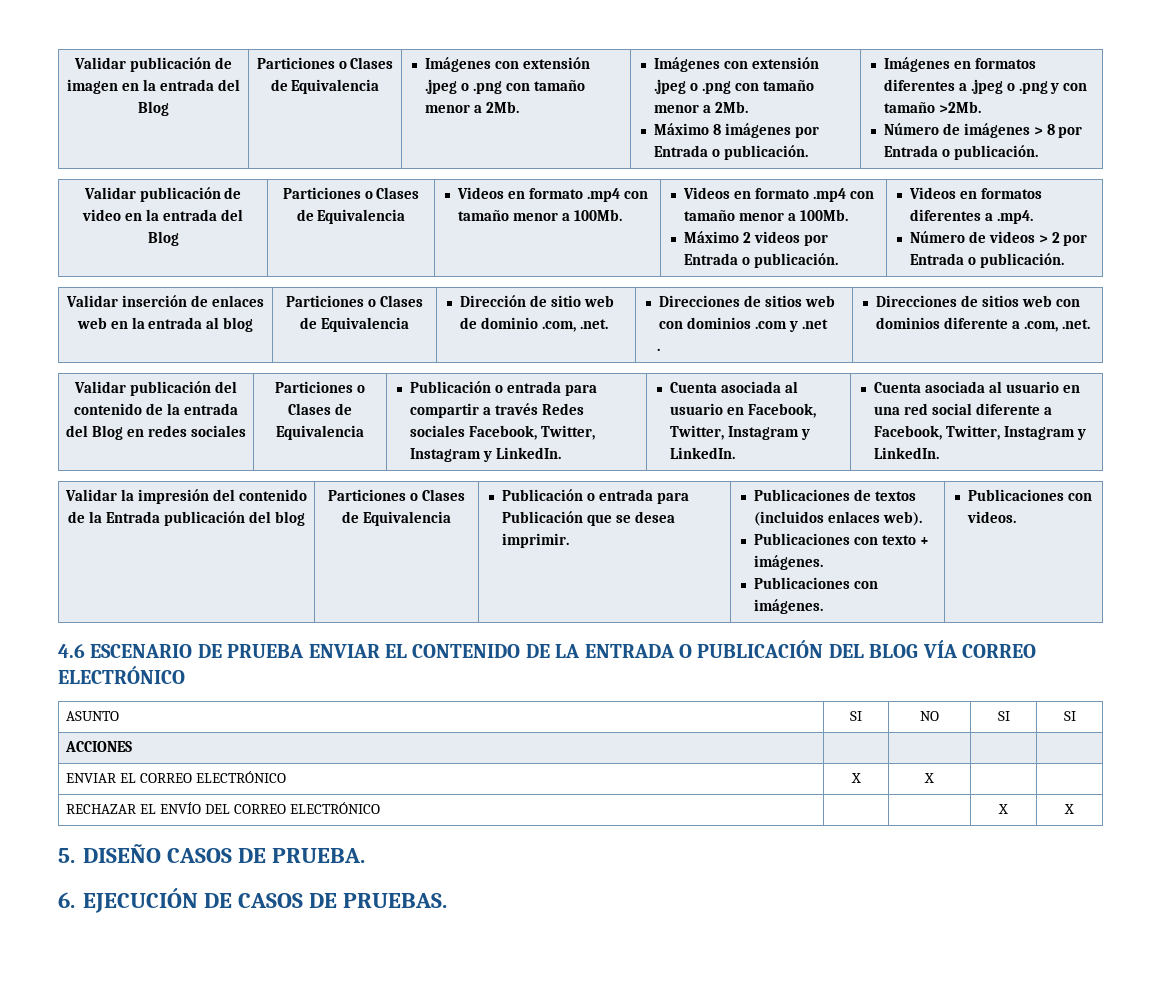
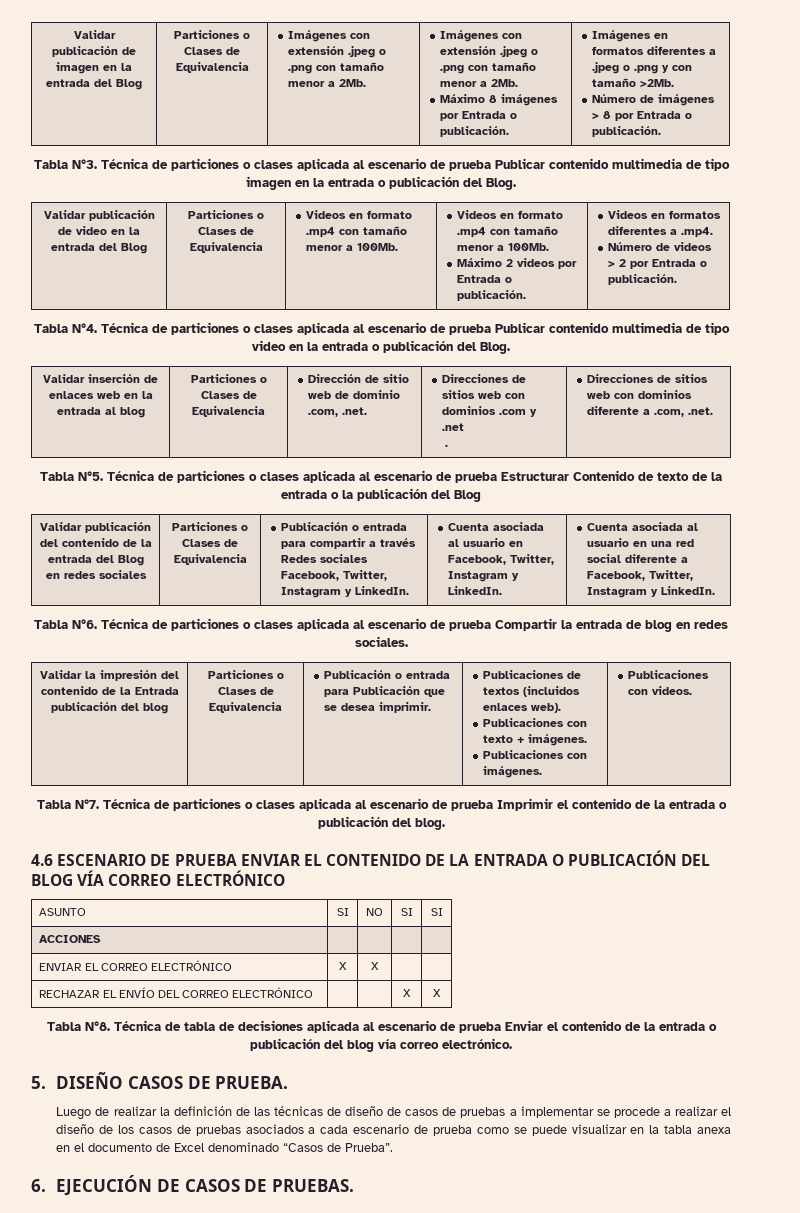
(1038, 152) none -> [33,158,730,171] [246,176,516,190] // Tabla N°3. Técnica de particiones o clases aplicada al escenario de prueba Publicar contenido multimedia de tipo imagen en la entrada o publicación del Blog.
(1064, 260) none -> [33,322,730,335] [252,340,510,354] // Tabla N°4. Técnica de particiones o clases aplicada al escenario de prueba Publicar contenido multimedia de tipo video en la entrada o publicación del Blog.
(1090, 324) none -> [40,470,722,483] [281,488,481,502] // Tabla N°5. Técnica de particiones o clases aplicada al escenario de prueba Estructurar Contenido de texto de la entrada o la publicación del Blog
(939, 453) none -> [34,618,728,632] [354,636,408,647] // Tabla N°6. Técnica de particiones o clases aplicada al escenario de prueba Compartir la entrada de blog en redes sociales.
(1016, 517) none -> [36,798,727,811] [317,816,445,830] // Tabla N°7. Técnica de particiones o clases aplicada al escenario de prueba Imprimir el contenido de la entrada o publicación del blog.
(1074, 809) none -> [46,1020,717,1033] [250,1038,512,1052] // Tabla N°8. Técnica de tabla de decisiones aplicada al escenario de prueba Enviar el contenido de la entrada o publicación del blog vía correo electrónico.
(366, 855) none -> [56,1106,732,1120] [56,1124,731,1136] [56,1142,394,1152] // Luego de realizar la definición de las técnicas de diseño de casos de pruebas a implementar se procede a realizar el diseño de los casos de pruebas asociados a cada escenario de prueba como se puede visualizar en la tabla anexa en el documento de Excel denominado “Casos de Prueba”.

